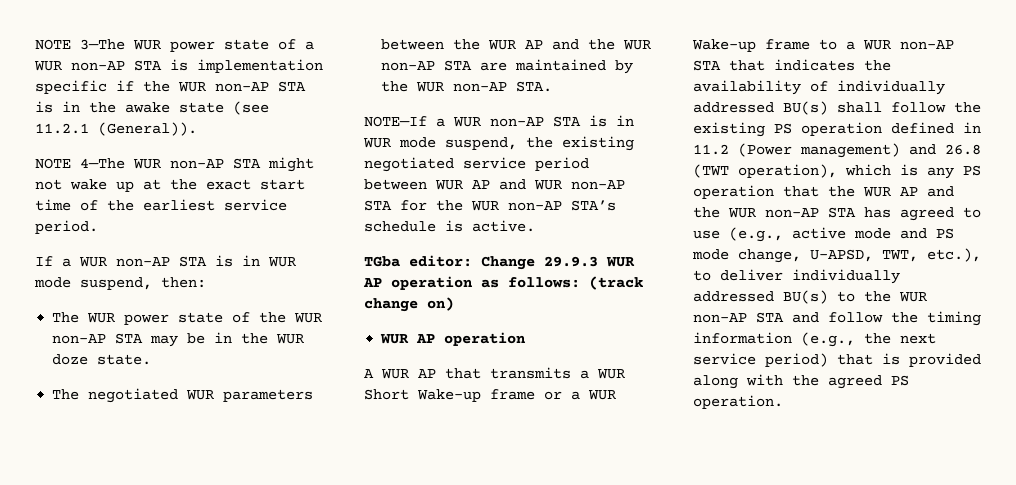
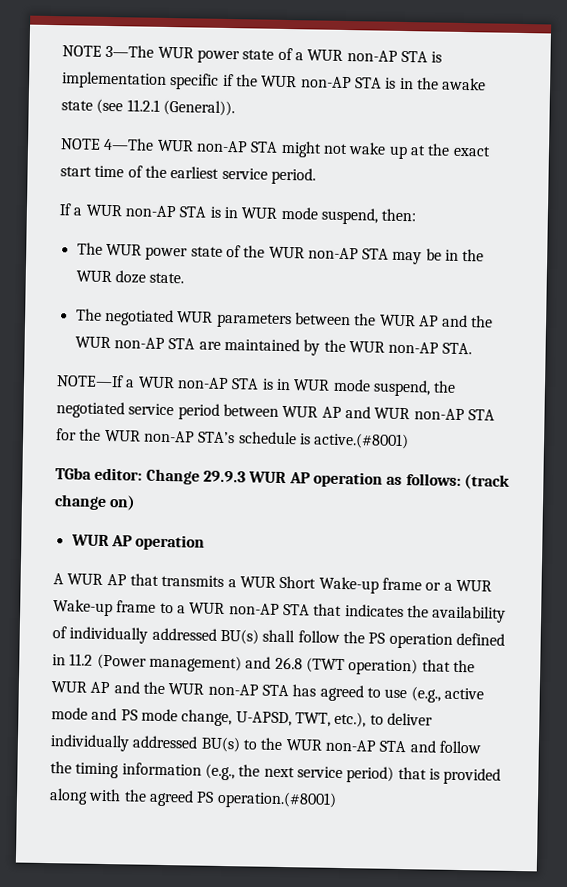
[562,136,634,151] existing -> (457, 386) none
[472,220,535,232] active. -> [313,432,410,450] active.(#8001)
[693,122,765,137] existing -> (365, 637) none
[738,164,981,179] [693,185,774,199] operation), which is any PS operation -> [348,658,419,676] operation)
[693,395,783,409] operation. -> [216,790,337,809] operation.(#8001)

